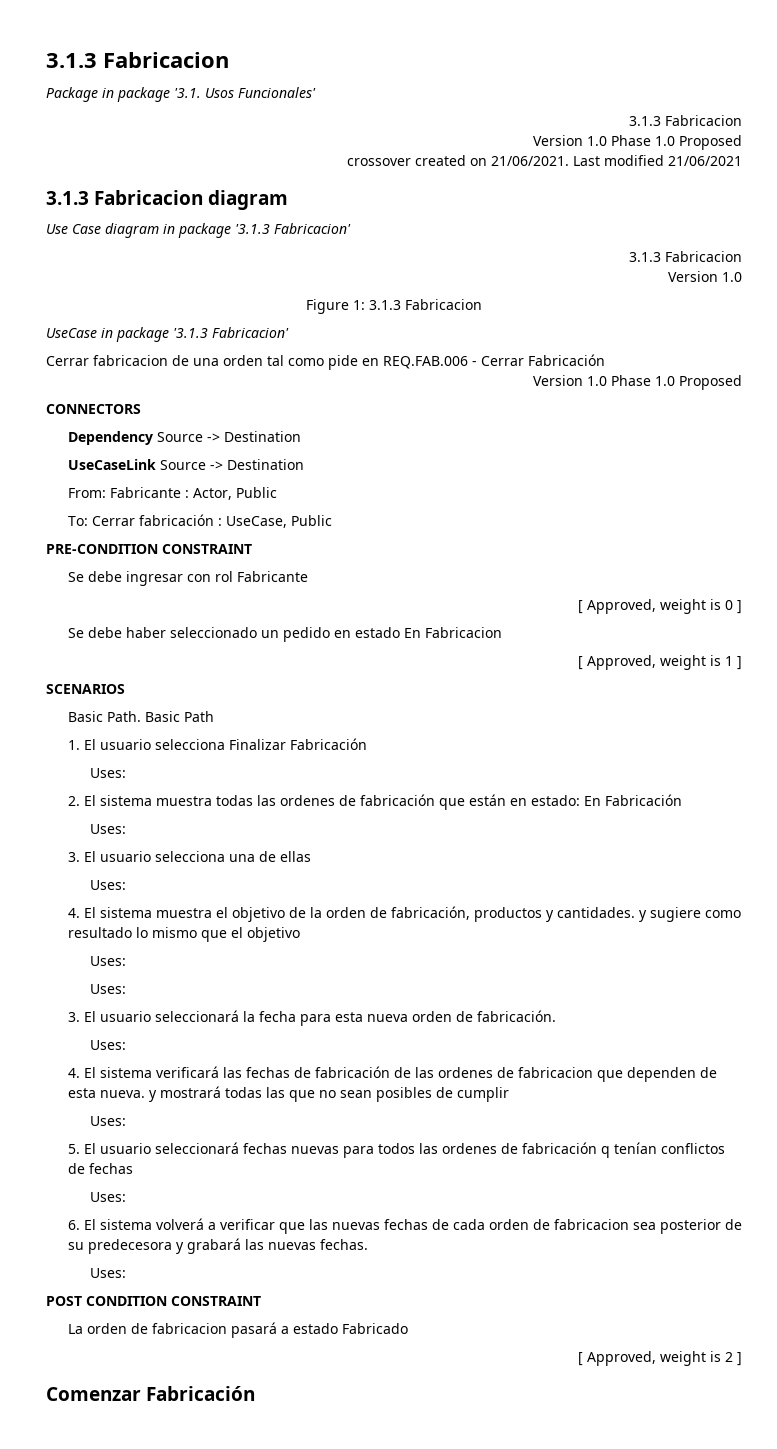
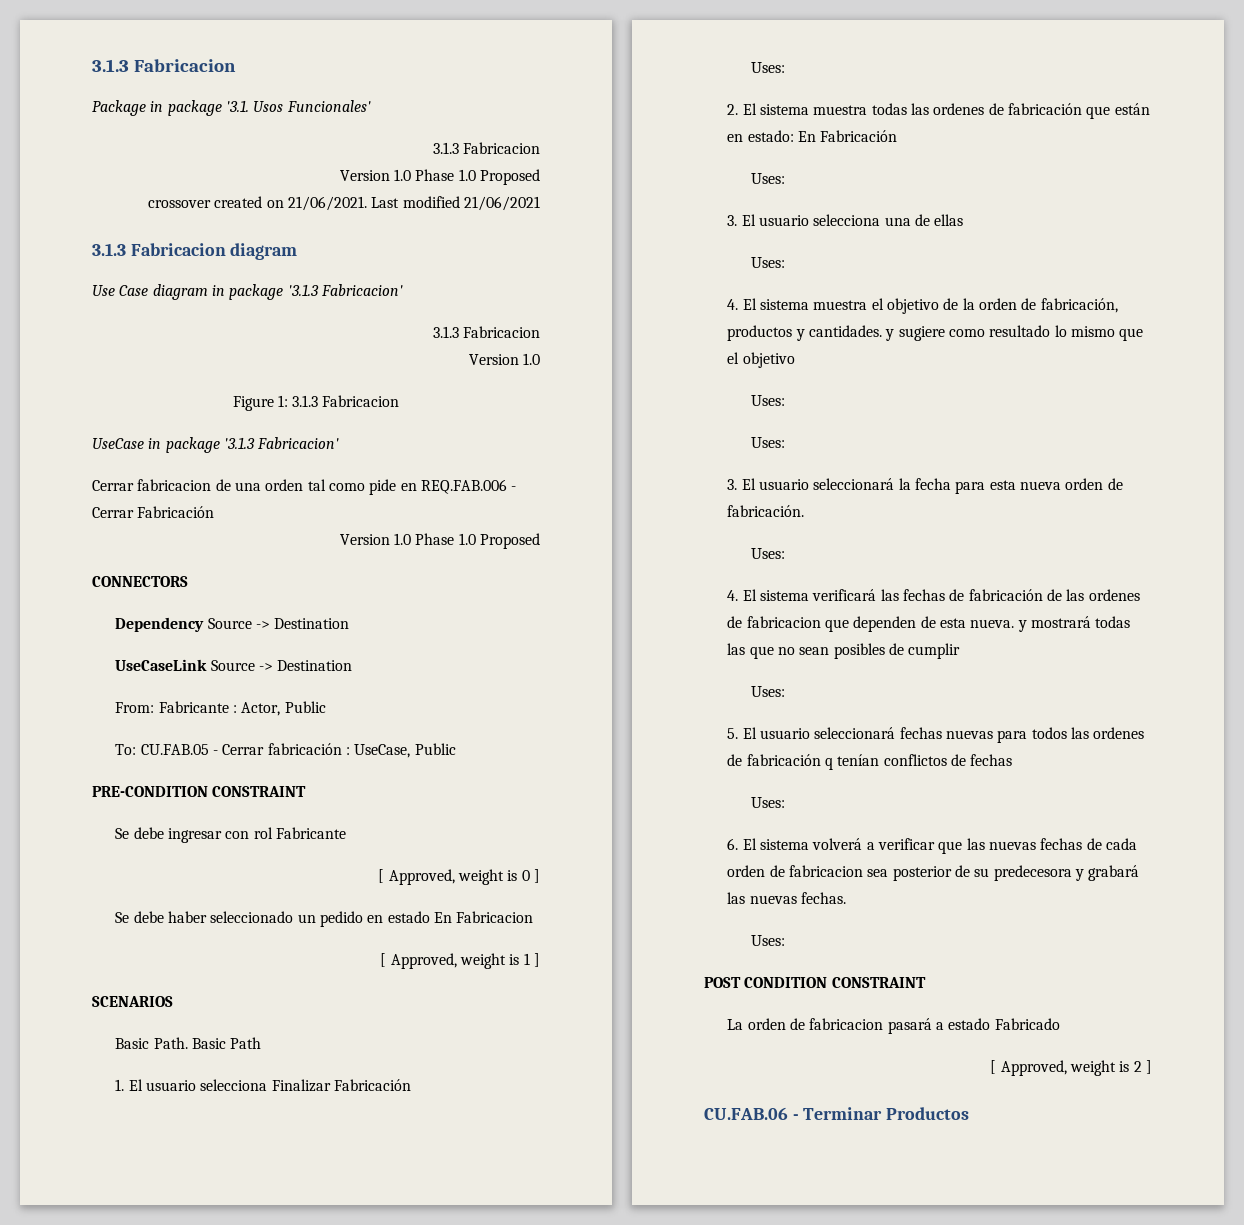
(88, 521) none -> [140,744,219,755] CU.FAB.05 -
[46,1386,256,1401] Comenzar Fabricación -> [704,1107,970,1120] CU.FAB.06 - Terminar Productos

